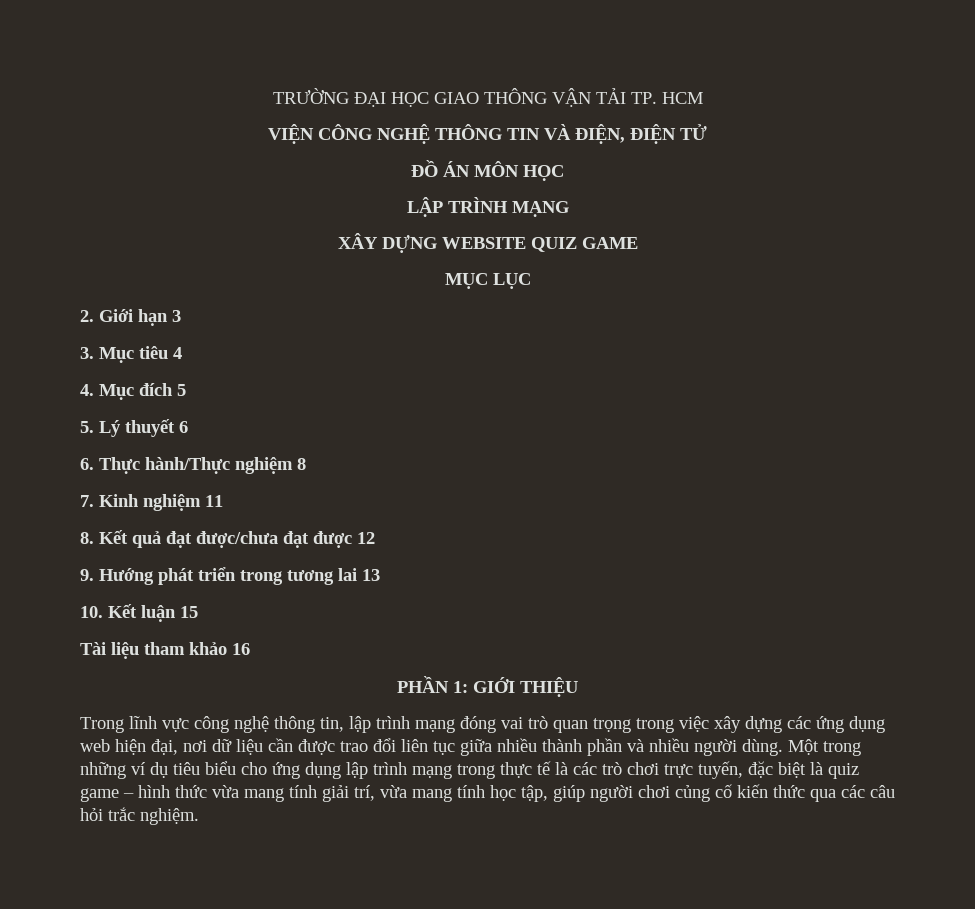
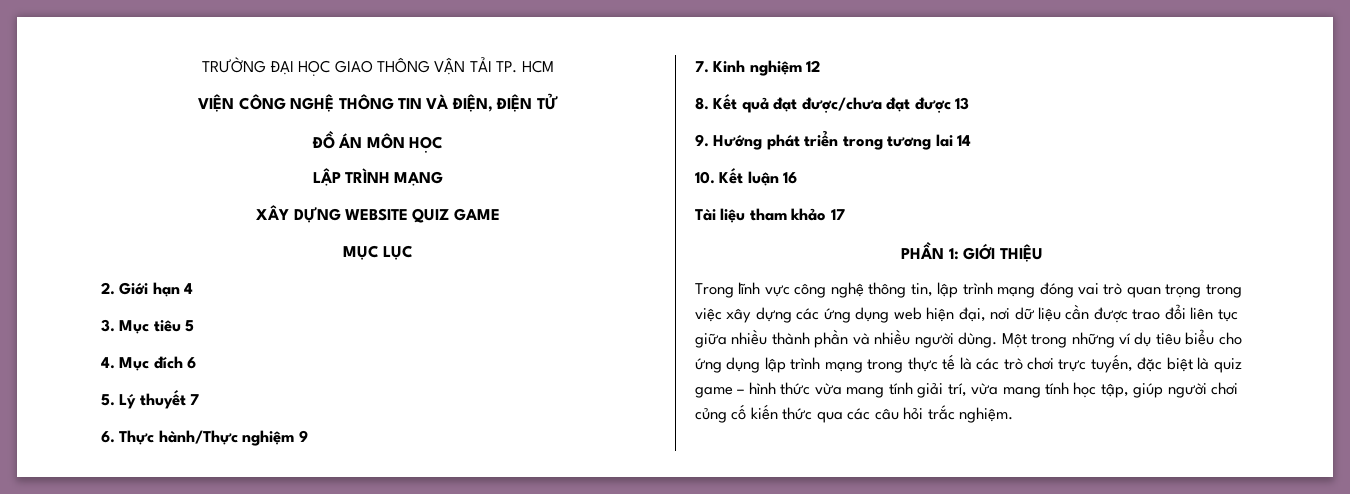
[172,310,181,322] 3 -> [184,283,194,294] 4
[173,347,182,359] 4 -> [185,320,195,332] 5
[177,384,186,396] 5 -> [187,357,197,369] 6
[179,421,188,433] 6 -> [190,394,200,405] 7
[297,458,306,470] 8 -> [298,430,308,442] 9
[205,495,223,507] 11 -> [806,60,821,72] 12
[357,532,375,544] 12 -> [955,97,970,110] 13
[362,569,380,581] 13 -> [957,135,972,146] 14
[180,606,198,618] 15 -> [783,172,798,184] 16
[232,643,250,655] 16 -> [830,209,845,220] 17

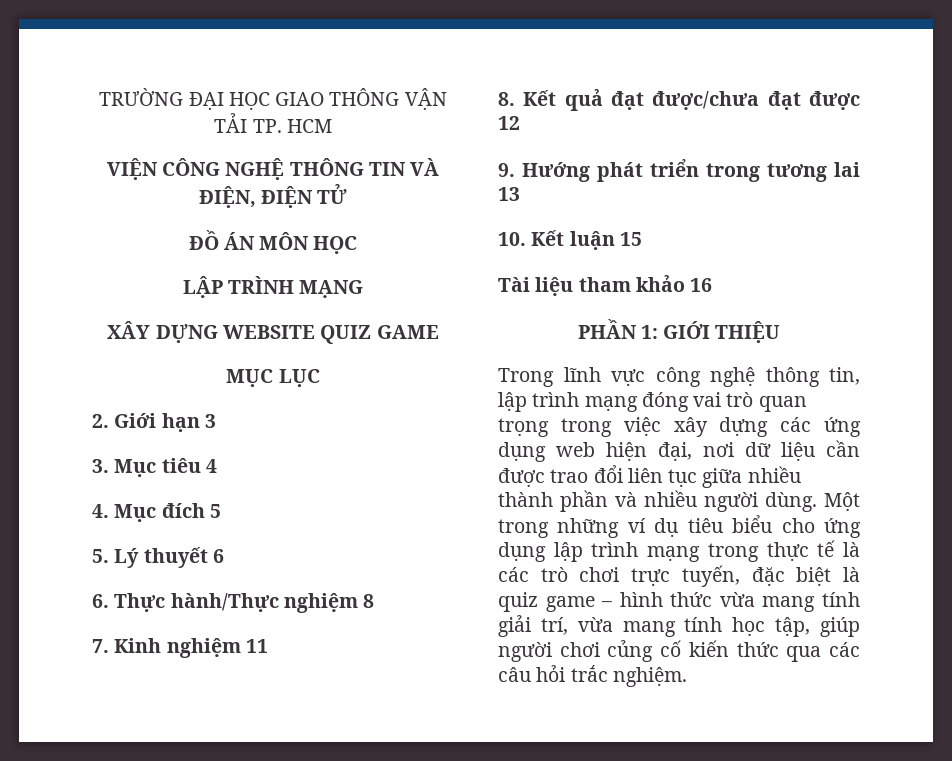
[184,283,194,294] 4 -> [204,414,216,428] 3
[185,320,195,332] 5 -> [205,459,217,473] 4
[187,357,197,369] 6 -> [209,504,221,518] 5
[190,394,200,405] 7 -> [212,549,224,563] 6
[298,430,308,442] 9 -> [363,594,375,608] 8
[806,60,821,72] 12 -> [245,639,268,653] 11
[955,97,970,110] 13 -> [498,116,520,130] 12
[957,135,972,146] 14 -> [498,187,520,201] 13
[783,172,798,184] 16 -> [619,232,642,246] 15
[830,209,845,220] 17 -> [690,278,713,292] 16

